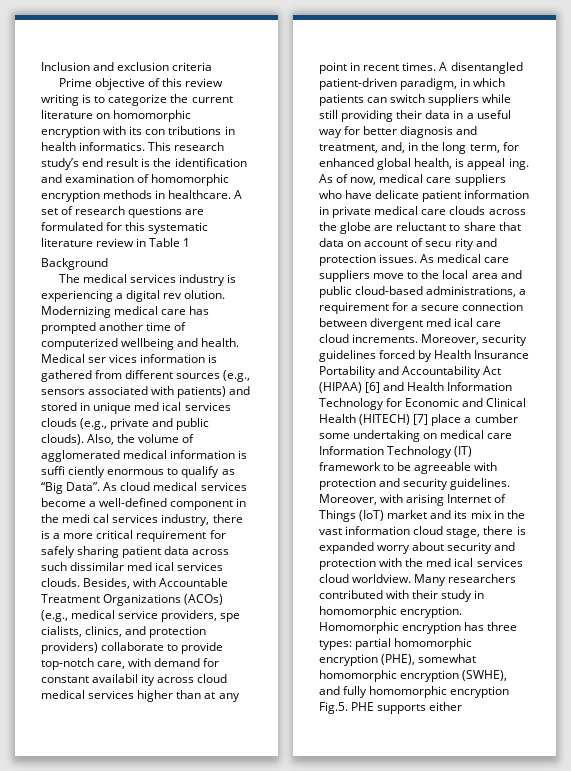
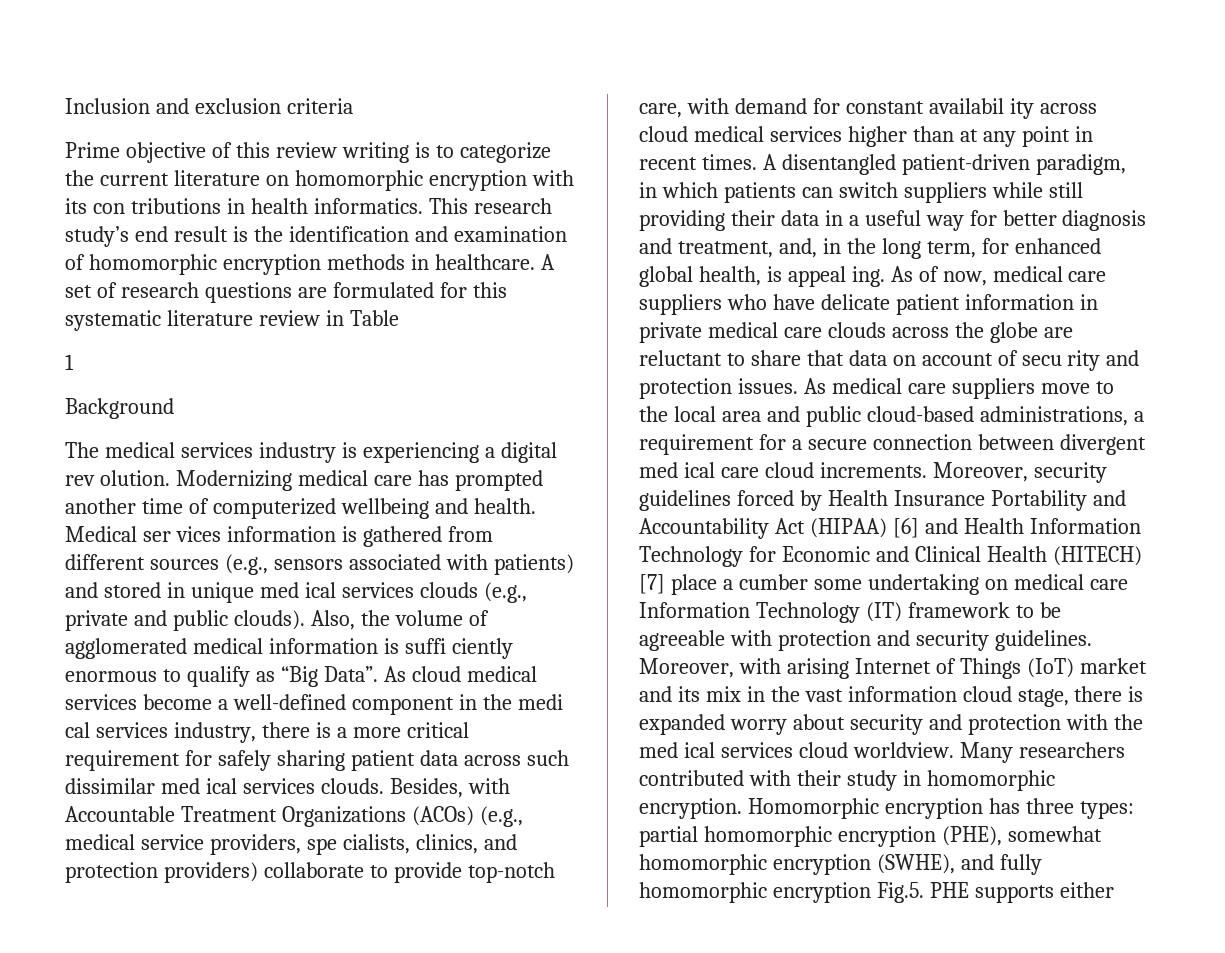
(181, 242) none -> (399, 318) //

